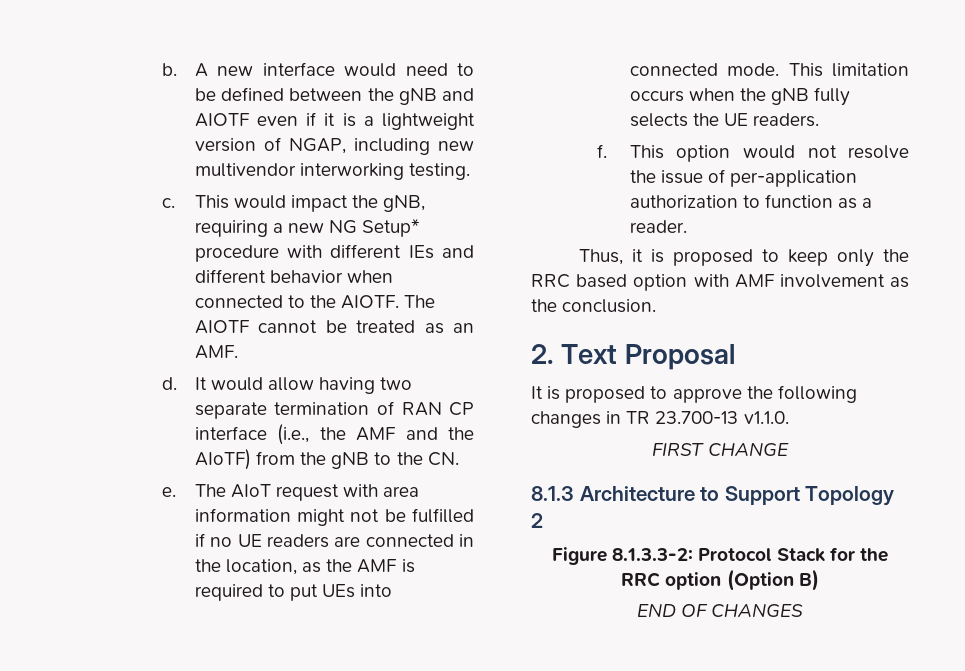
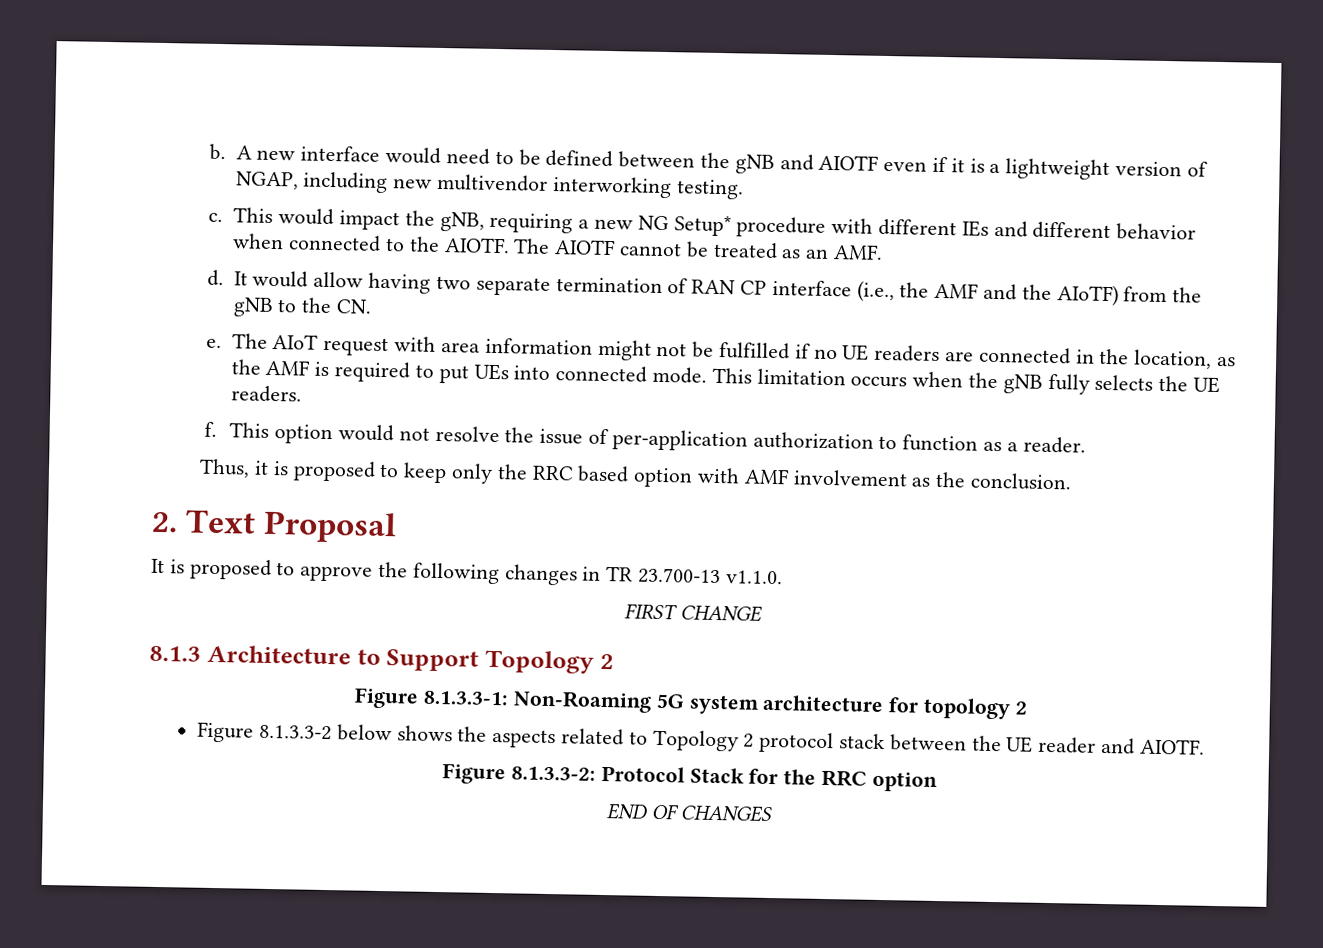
(543, 520) none -> [354,687,1027,720] [197,721,1205,755] // Figure 8.1.3.3-1: Non-Roaming 5G system architecture for topology 2 // Figure 8.1.3.3-2 below shows the aspects related to Topology 2 protocol stack between the UE reader and AIOTF.
[726,569,819,591] (Option B) -> (938, 782) none

